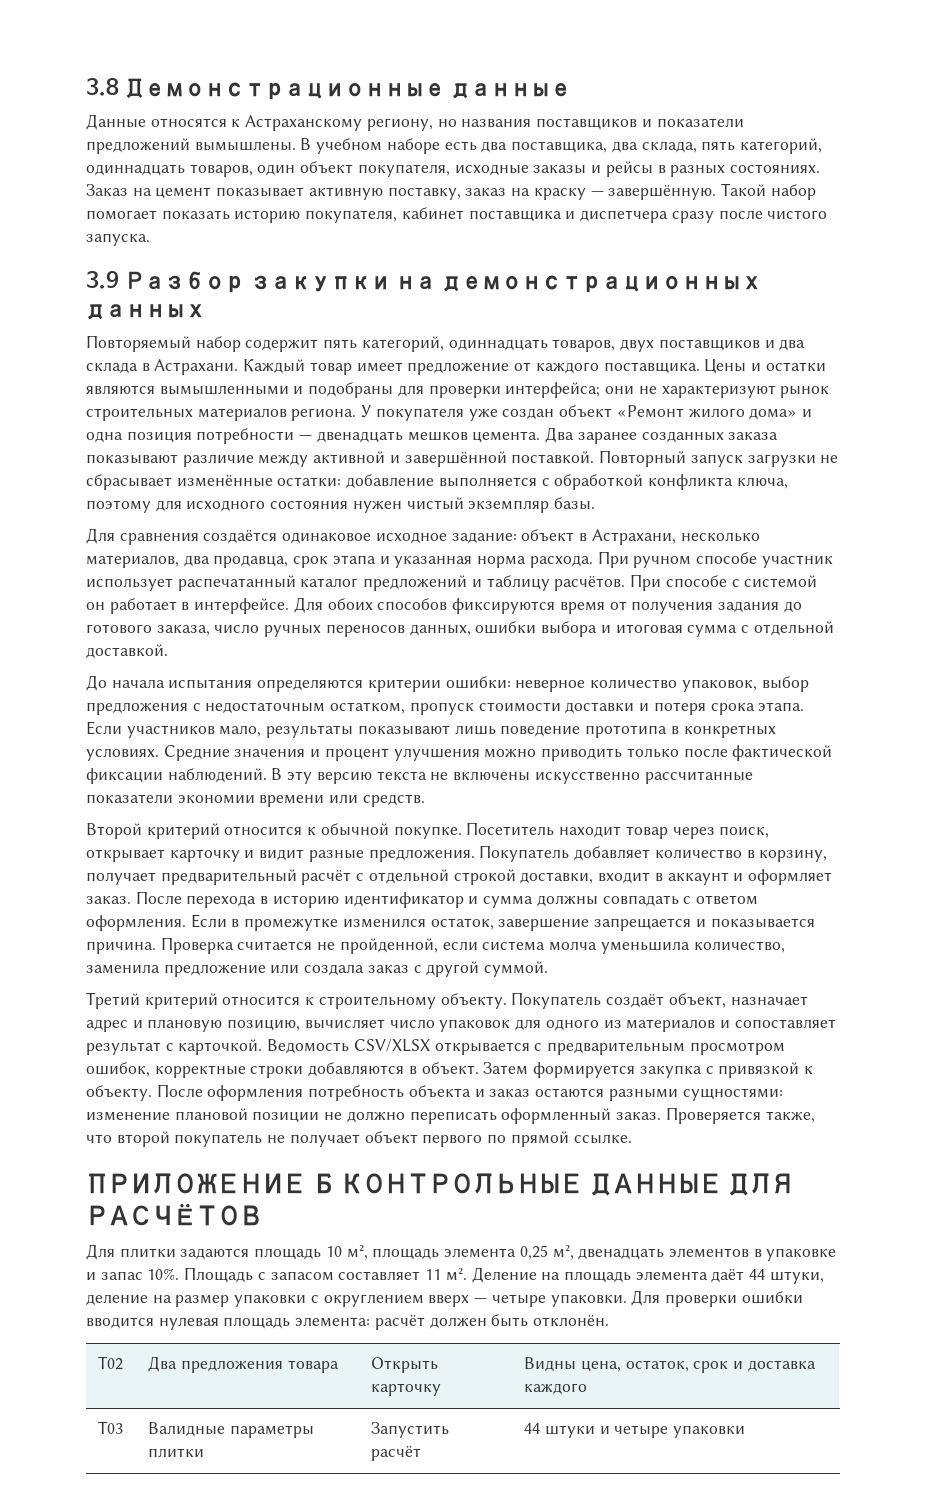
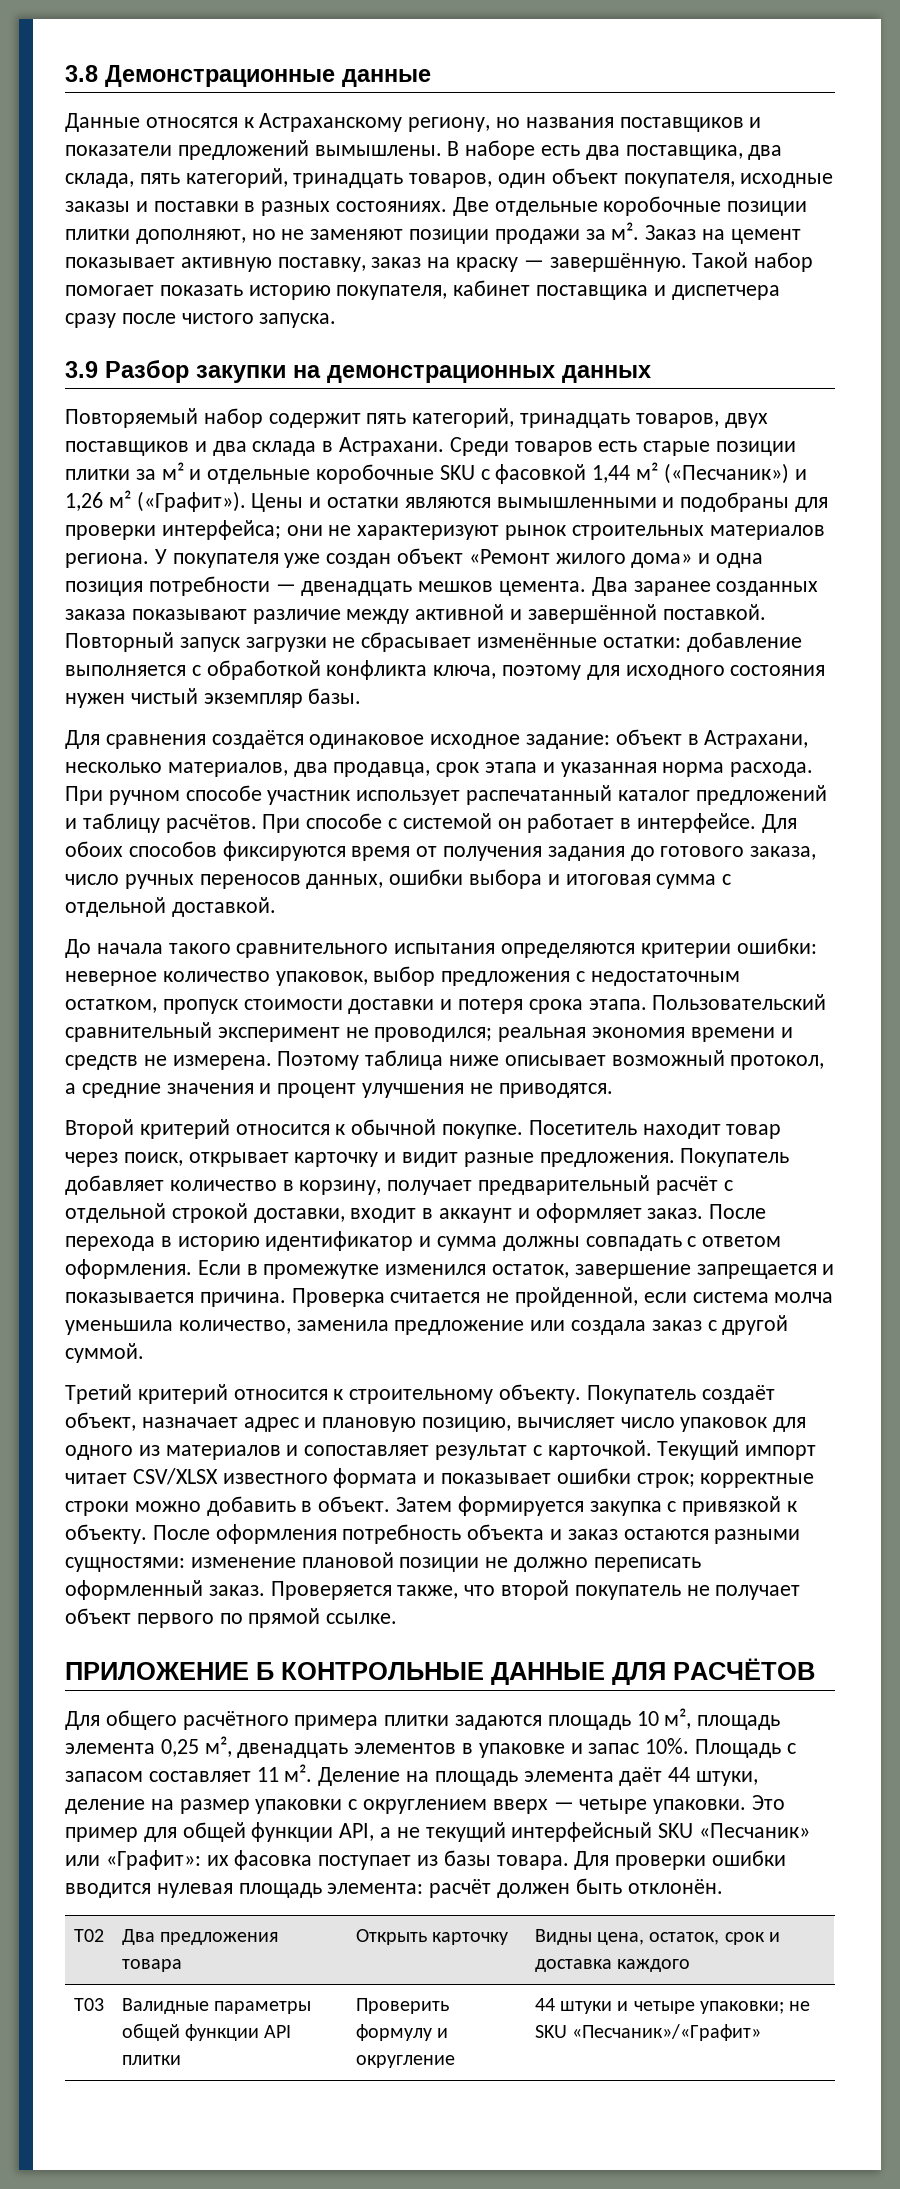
[316,138,383,154] учебном -> (460, 148) none
[86,164,185,176] одиннадцать -> [293,173,404,188] тринадцать
[605,161,653,177] рейсы -> [153,201,239,212] поставки
(820, 168) none -> [452,196,808,216] [65,222,640,244] Две отдельные коробочные позиции плитки дополняют, но не заменяют позиции продажи за м².
[448,339,548,351] одиннадцать -> [520,413,631,428] тринадцать
[243,359,700,375] Каждый товар имеет предложение от каждого поставщика. -> [449,437,797,456] [65,462,807,484] [65,490,246,512] Среди товаров есть старые позиции плитки за м² и отдельные коробочные SKU с фасовкой 1,44 м² («Песчаник») и 1,26 м² («Графит»).
(165, 683) none -> [168,943,389,958] такого сравнительного
[86,721,776,738] [86,745,833,761] [86,768,753,784] [86,794,425,807] Если участников мало, результаты показывают лишь поведение прототипа в конкретных условиях. Средние значения и процент улучшения можно приводить только после фактической фиксации наблюдений. В эту версию текста не включены искусственно рассчитанные показатели экономии времени или средств. -> [652,994,827,1010] [65,1022,793,1042] [65,1050,825,1070] [65,1083,613,1098] Пользовательский сравнительный эксперимент не проводился; реальная экономия времени и средств не измерена. Поэтому таблица ниже описывает возможный протокол, а средние значения и процент улучшения не приводятся.
[267,1039,785,1055] [86,1062,405,1078] Ведомость CSV/XLSX открывается с предварительным просмотром ошибок, корректные строки добавляются -> [657,1440,817,1460] [65,1468,815,1488] [65,1496,296,1516] Текущий импорт читает CSV/XLSX известного формата и показывает ошибки строк; корректные строки можно добавить
(115, 1252) none -> [105,1710,379,1730] общего расчётного примера
(627, 1300) none -> [752,1795,786,1810] [65,1822,811,1842] [65,1850,569,1870] Это пример для общей функции API, а не текущий интерфейсный SKU «Песчаник» или «Графит»: их фасовка поступает из базы товара.
[148,1448,205,1457] [371,1422,450,1438] [371,1446,422,1461] плитки | Запустить расчёт -> [121,2023,292,2041] [121,2055,181,2065] [355,1998,449,2014] [355,2024,449,2041] [355,2055,455,2068] общей функции API плитки | Проверить формулу и округление
[672,1425,745,1438] упаковки -> [699,2001,811,2014] [534,2024,762,2041] упаковки; не SKU «Песчаник»/«Графит»

